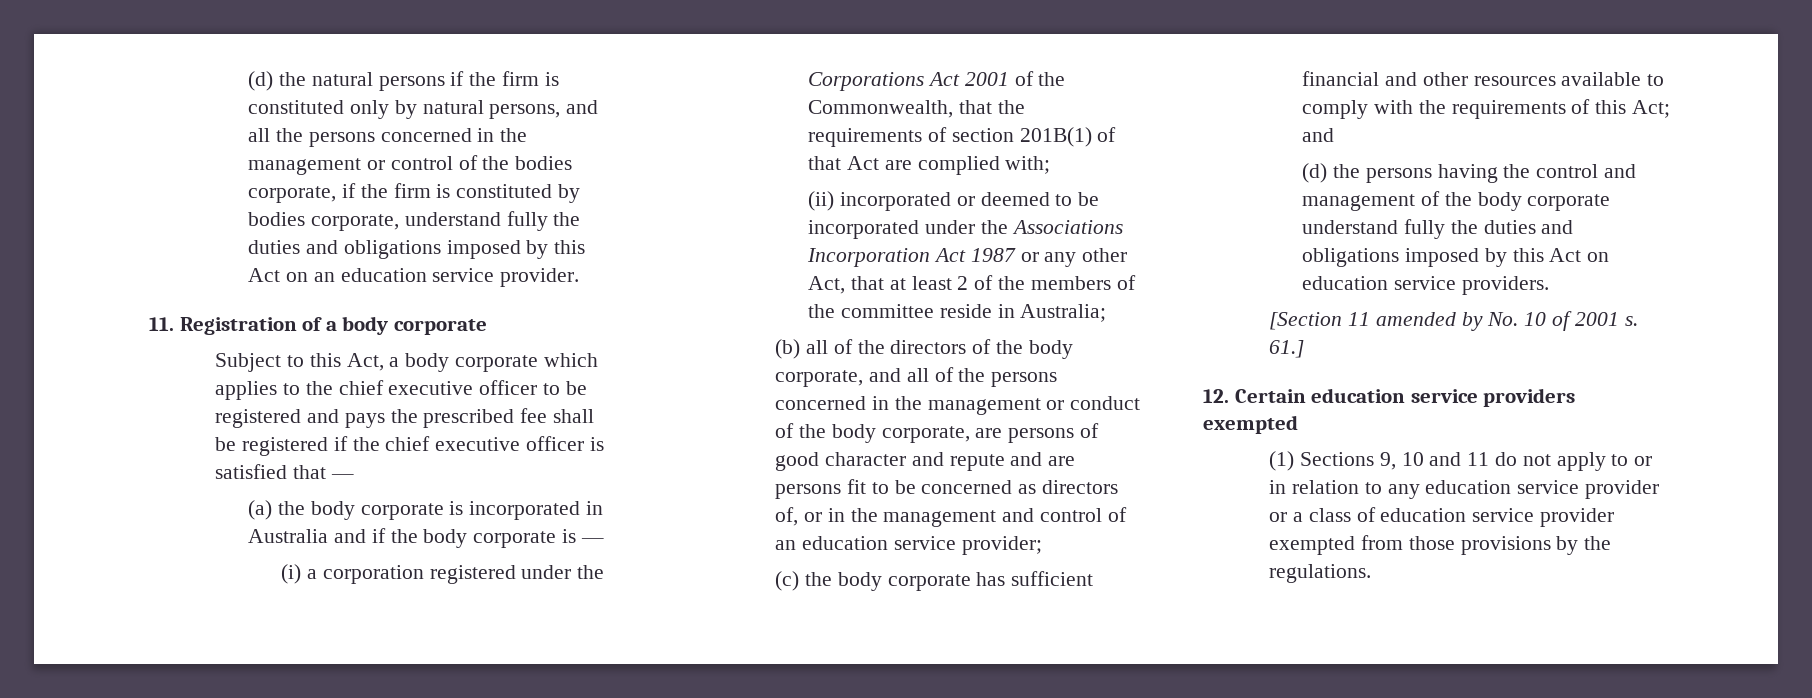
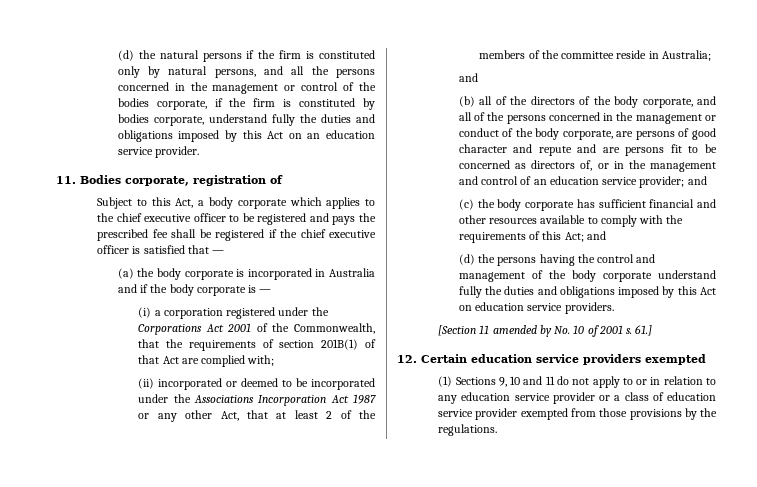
[179,316,487,335] Registration of a body corporate -> [80,175,283,186] Bodies corporate, registration of
(1107, 313) none -> [458,73,478,82] // and
(1042, 545) none -> [687,176,707,185] and

